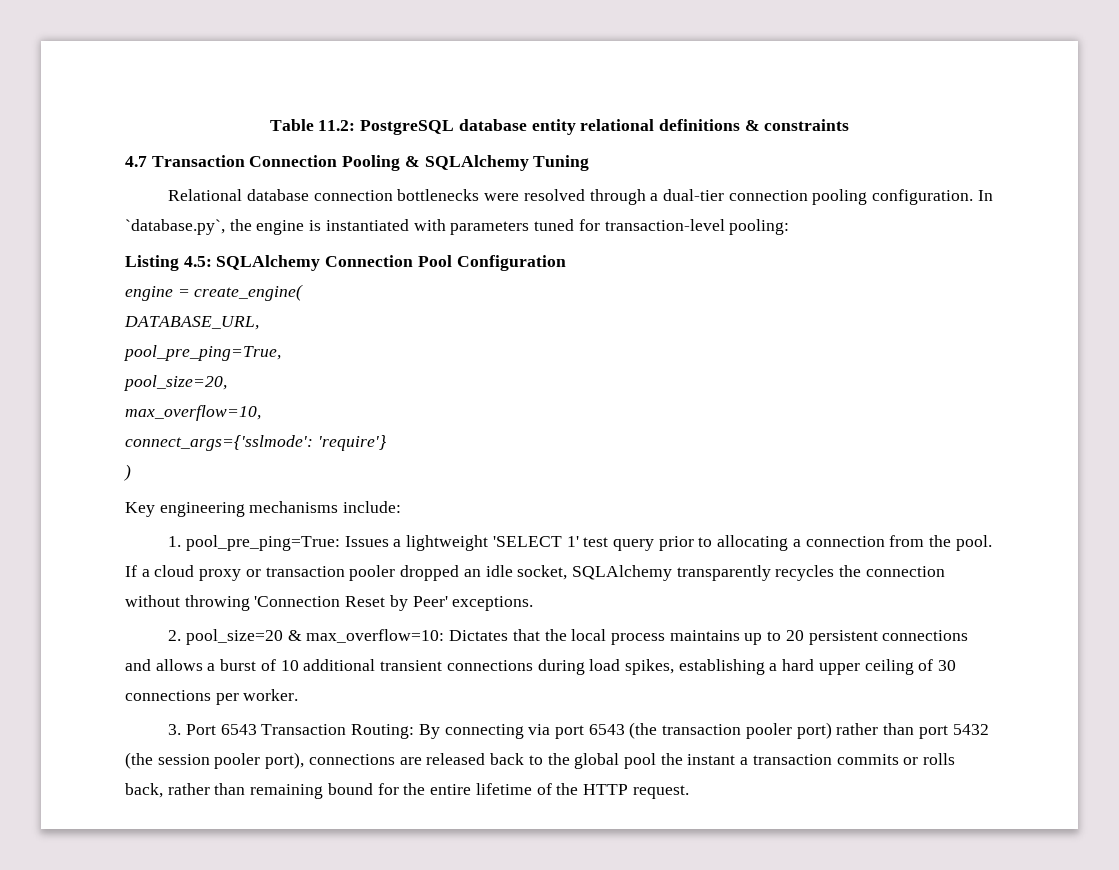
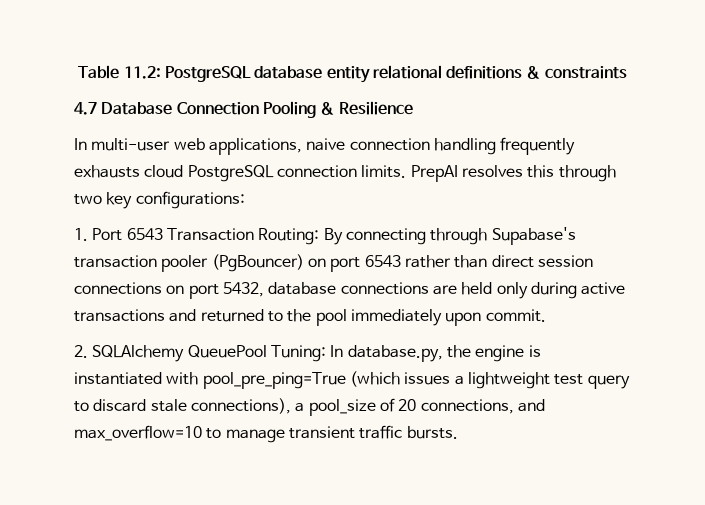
[151,155,245,167] Transaction -> [101,102,173,115] Database
[424,155,590,171] [168,189,993,205] [125,219,790,235] [125,255,566,271] [125,284,304,301] [124,316,259,330] [123,345,281,361] [123,375,227,391] [125,405,261,421] [125,435,386,451] [124,464,131,481] [125,501,402,517] [168,535,992,551] [125,565,945,581] [125,595,534,611] [168,629,969,645] [125,659,957,675] [125,689,299,705] [168,724,182,735] SQLAlchemy Tuning // Relational database connection bottlenecks were resolved through a dual-tier connection pooling configuration. In `database.py`, the engine is instantiated with parameters tuned for transaction-level pooling: // Listing 4.5: SQLAlchemy Connection Pool Configuration // engine = create_engine( // DATABASE_URL, // pool_pre_ping=True, // pool_size=20, // max_overflow=10, // connect_args={'sslmode': 'require'} // ) // Key engineering mechanisms include: // 1. pool_pre_ping=True: Issues a lightweight 'SELECT 1' test query prior to allocating a connection from the pool. If a cloud proxy or transaction pooler dropped an idle socket, SQLAlchemy transparently recycles the connection without throwing 'Connection Reset by Peer' exceptions. // 2. pool_size=20 & max_overflow=10: Dictates that the local process maintains up to 20 persistent connections and allows a burst of 10 additional transient connections during load spikes, establishing a hard upper ceiling of 30 connections per worker. // 3. -> [338,101,413,115] [74,137,576,155] [74,165,616,182] [74,191,245,209] [74,228,88,241] Resilience // In multi-user web applications, naive connection handling frequently exhausts cloud PostgreSQL connection limits. PrepAI resolves this through two key configurations: // 1.
[528,722,989,739] [125,752,956,769] [125,783,689,799] via port 6543 (the transaction pooler port) rather than port 5432 (the session pooler port), connections are released back to the global pool the instant a transaction commits or rolls back, rather than remaining bound for the entire lifetime of the HTTP request. -> [430,227,576,245] [74,254,593,272] [74,282,626,299] [74,309,546,326] [74,345,541,362] [74,371,630,389] [74,398,545,416] [74,425,458,443] through Supabase's transaction pooler (PgBouncer) on port 6543 rather than direct session connections on port 5432, database connections are held only during active transactions and returned to the pool immediately upon commit. // 2. SQLAlchemy QueuePool Tuning: In database.py, the engine is instantiated with pool_pre_ping=True (which issues a lightweight test query to discard stale connections), a pool_size of 20 connections, and max_overflow=10 to manage transient traffic bursts.

